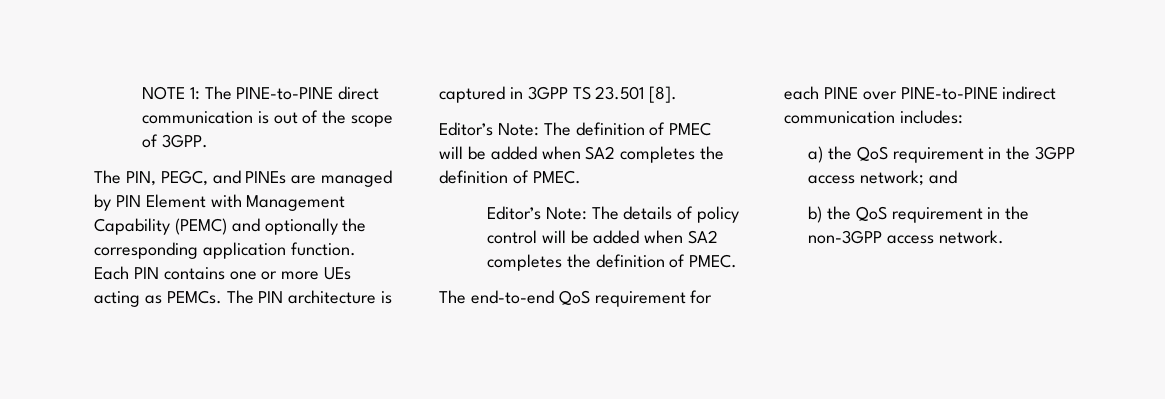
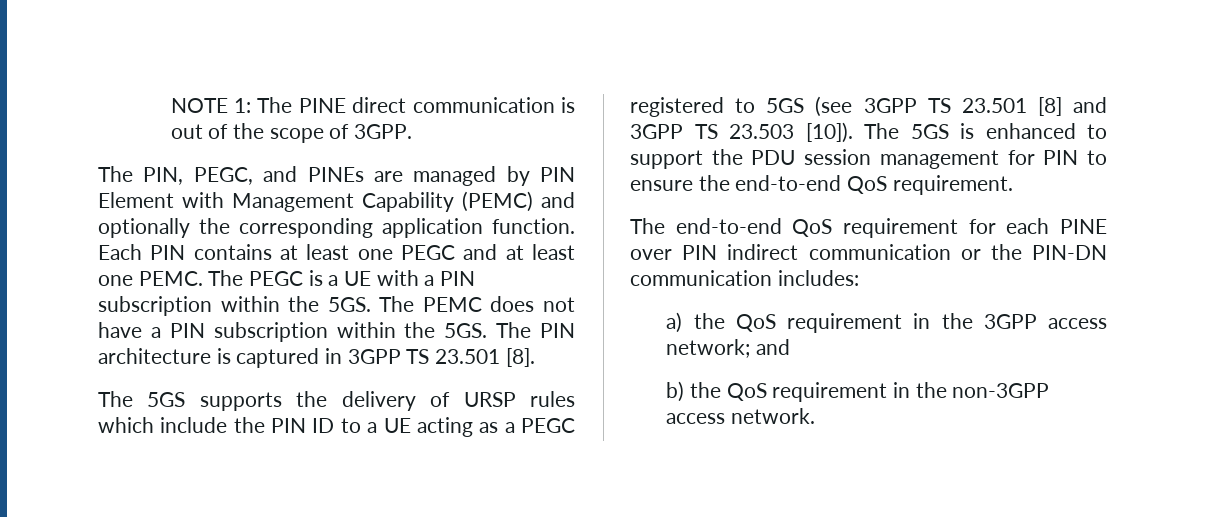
[236,87,334,100] PINE-to-PINE -> [298,98,346,113] PINE
[229,267,352,280] [94,290,222,307] one or more UEs acting as PEMCs. -> [280,244,575,260] [98,270,476,286] [98,296,575,316] [98,322,488,342] at least one PEGC and at least one PEMC. The PEGC is a UE with a PIN subscription within the 5GS. The PEMC does not have a PIN subscription within the 5GS.
[439,122,712,136] [439,146,725,163] [439,170,581,184] [486,206,740,223] [486,230,719,244] [486,254,738,271] Editor’s Note: The definition of PMEC will be added when SA2 completes the definition of PMEC. // Editor’s Note: The details of policy control will be added when SA2 completes the definition of PMEC. -> [98,391,575,411] [98,417,576,437] [630,96,1107,117] [630,122,1107,143] [630,149,1107,169] [630,175,1013,195] The 5GS supports the delivery of URSP rules which include the PIN ID to a UE acting as a PEGC registered to 5GS (see 3GPP TS 23.501 [8] and 3GPP TS 23.503 [10]). The 5GS is enhanced to support the PDU session management for PIN to ensure the end-to-end QoS requirement.
[900,87,998,100] PINE-to-PINE -> [682,245,718,260] PIN
(895, 117) none -> [960,244,1107,260] [630,270,772,286] or the PIN-DN communication

